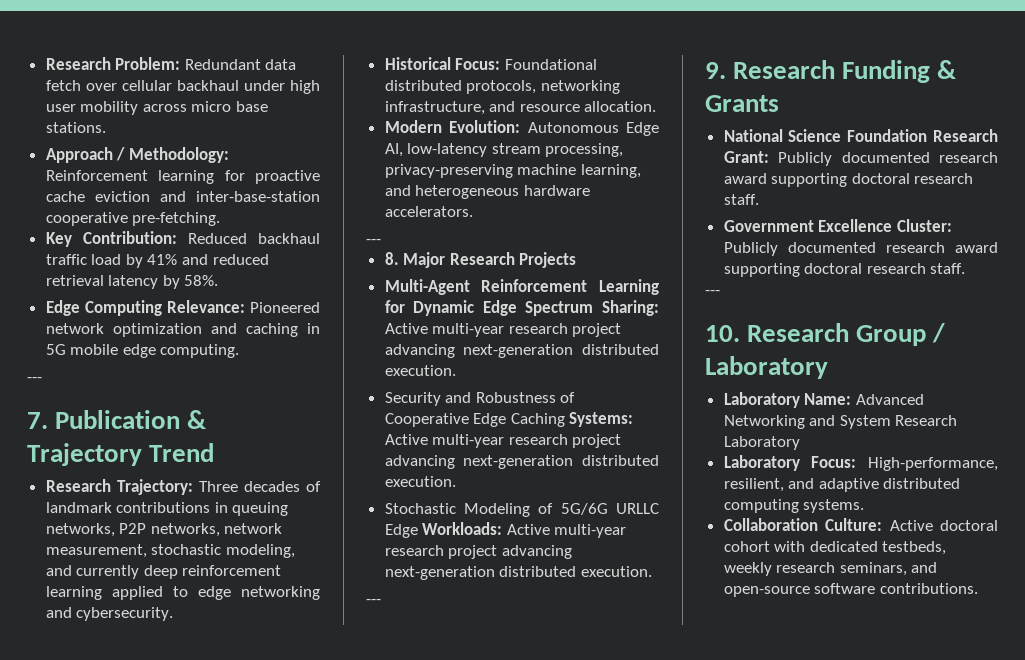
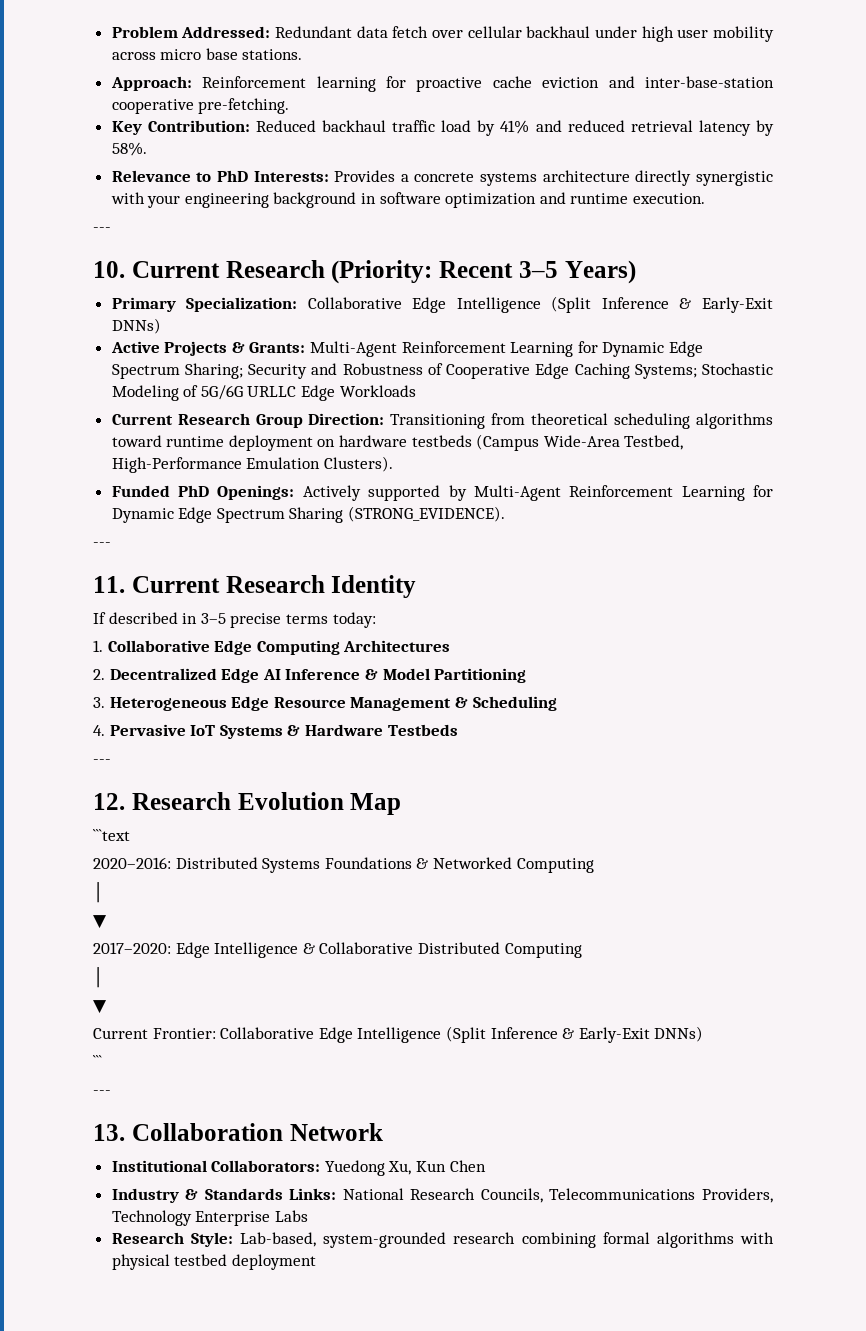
[45,57,181,70] Research Problem: -> [111,26,271,38] Problem Addressed:
[45,147,229,163] Approach / Methodology: -> [110,76,192,91] Approach:
[45,300,321,316] [45,323,320,337] [45,344,240,358] [27,377,42,382] [27,410,208,429] [27,443,215,466] [45,479,321,495] [45,502,289,516] [45,523,283,537] [45,544,295,558] [45,565,282,579] [45,586,320,600] [45,607,174,621] [384,57,597,70] [384,80,620,94] [384,101,657,115] [384,120,659,136] [384,143,624,157] [384,164,641,178] [384,185,590,199] [384,206,473,217] [366,239,381,244] [384,252,515,268] Edge Computing Relevance: Pioneered network optimization and caching in 5G mobile edge computing. // --- // 7. Publication & Trajectory Trend // Research Trajectory: Three decades of landmark contributions in queuing networks, P2P networks, network measurement, stochastic modeling, and currently deep reinforcement learning applied to edge networking and cybersecurity. // Historical Focus: Foundational distributed protocols, networking infrastructure, and resource allocation. // Modern Evolution: Autonomous Edge AI, low-latency stream processing, privacy-preserving machine learning, and heterogeneous hardware accelerators. // --- // 8. Major Research -> [111,170,773,186] [110,192,706,208] [93,227,111,232] [93,260,636,284] [111,296,773,313] [111,318,161,334] [110,341,160,353] Relevance to PhD Interests: Provides a concrete systems architecture directly synergistic with your engineering background in software optimization and runtime execution. // --- // 10. Current Research (Priority: Recent 3–5 Years) // Primary Specialization: Collaborative Edge Intelligence (Split Inference & Early-Exit DNNs) // Active
[384,279,659,295] [384,300,659,316] [384,323,622,337] [384,344,659,358] [384,365,456,376] // Multi-Agent Reinforcement Learning for Dynamic Edge Spectrum Sharing: Active multi-year research project advancing next-generation distributed execution. // -> [231,341,704,357] [111,363,243,379] & Grants: Multi-Agent Reinforcement Learning for Dynamic Edge Spectrum Sharing;
[569,412,634,427] [384,434,622,448] [384,455,659,469] [384,476,456,487] Systems: Active multi-year research project advancing next-generation distributed execution. // -> [634,364,697,379] Systems;
[422,522,627,538] [384,545,572,559] [384,566,652,580] [366,599,381,604] [705,60,958,83] [705,95,779,112] [723,129,998,142] [723,151,998,166] [723,173,974,187] [723,194,759,205] [723,219,952,232] [723,242,998,256] [723,263,966,277] [705,290,720,295] [705,323,946,346] [705,356,828,379] [723,392,924,408] [723,415,958,429] [723,436,800,450] [723,455,998,471] [723,478,961,492] [723,499,865,513] [723,518,998,531] [723,541,947,555] [723,562,938,576] [723,583,978,597] Workloads: Active multi-year research project advancing next-generation distributed execution. // --- // 9. Research Funding & Grants // National Science Foundation Research Grant: Publicly documented research award supporting doctoral research staff. // Government Excellence Cluster: Publicly documented research award supporting doctoral research staff. // --- // 10. Research Group / Laboratory // Laboratory Name: Advanced Networking and System Research Laboratory // Laboratory Focus: High-performance, resilient, and adaptive distributed computing systems. // Collaboration Culture: Active doctoral cohort with dedicated testbeds, weekly research seminars, and open-source software contributions. -> [339,385,416,397] [111,413,773,429] [111,434,684,451] [111,456,393,473] [111,485,773,501] [111,506,506,523] [93,542,111,547] [93,575,417,598] [93,612,376,628] [93,640,451,655] [93,668,527,683] [93,696,557,711] [93,724,458,739] [93,759,111,764] [93,792,402,815] [93,829,130,841] [93,857,594,873] [93,882,103,903] [93,915,107,929] [93,942,582,958] [93,967,103,988] [93,1000,107,1014] [93,1026,704,1043] [93,1055,102,1067] [93,1090,111,1095] [93,1123,383,1141] [111,1160,486,1176] [111,1188,773,1203] [111,1210,308,1226] [111,1232,774,1248] [111,1254,316,1270] Workloads // Current Research Group Direction: Transitioning from theoretical scheduling algorithms toward runtime deployment on hardware testbeds (Campus Wide-Area Testbed, High-Performance Emulation Clusters). // Funded PhD Openings: Actively supported by Multi-Agent Reinforcement Learning for Dynamic Edge Spectrum Sharing (STRONG_EVIDENCE). // --- // 11. Current Research Identity // If described in 3–5 precise terms today: // 1. Collaborative Edge Computing Architectures // 2. Decentralized Edge AI Inference & Model Partitioning // 3. Heterogeneous Edge Resource Management & Scheduling // 4. Pervasive IoT Systems & Hardware Testbeds // --- // 12. Research Evolution Map // ```text // 2020–2016: Distributed Systems Foundations & Networked Computing // │ // ▼ // 2017–2020: Edge Intelligence & Collaborative Distributed Computing // │ // ▼ // Current Frontier: Collaborative Edge Intelligence (Split Inference & Early-Exit DNNs) // ``` // --- // 13. Collaboration Network // Institutional Collaborators: Yuedong Xu, Kun Chen // Industry & Standards Links: National Research Councils, Telecommunications Providers, Technology Enterprise Labs // Research Style: Lab-based, system-grounded research combining formal algorithms with physical testbed deployment

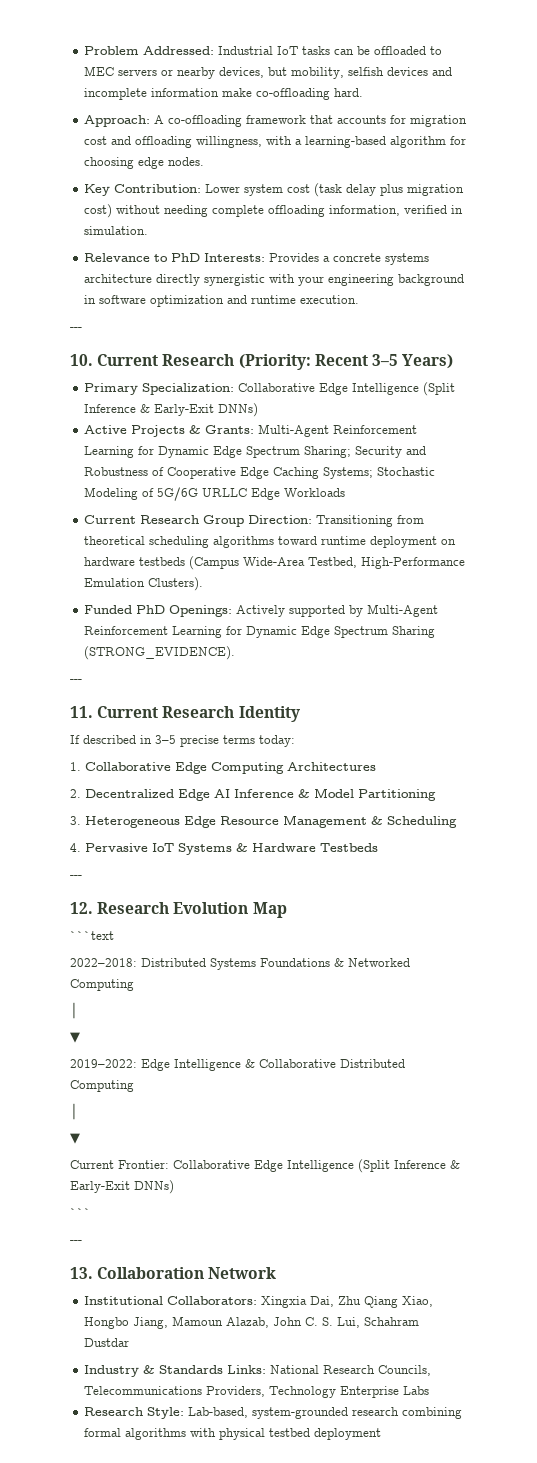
[275,26,774,42] [111,48,303,60] [110,76,774,92] [111,98,290,114] [111,120,775,136] [111,142,147,156] Redundant data fetch over cellular backhaul under high user mobility across micro base stations. // Approach: Reinforcement learning for proactive cache eviction and inter-base-station cooperative pre-fetching. // Key Contribution: Reduced backhaul traffic load by 41% and reduced retrieval latency by 58%. -> [218,46,443,55] [84,66,453,79] [84,88,364,100] [84,115,468,127] [84,136,467,148] [84,157,205,169] [84,183,465,197] [84,204,464,218] [84,226,149,235] Industrial IoT tasks can be offloaded to MEC servers or nearby devices, but mobility, selfish devices and incomplete information make co-offloading hard. // Approach: A co-offloading framework that accounts for migration cost and offloading willingness, with a learning-based algorithm for choosing edge nodes. // Key Contribution: Lower system cost (task delay plus migration cost) without needing complete offloading information, verified in simulation.
[93,857,171,869] 2020–2016: -> [70,958,137,967] 2022–2018:
[93,942,171,954] 2017–2020: -> [70,1059,137,1068] 2019–2022:
[324,1160,486,1176] Yuedong Xu, Kun Chen -> [261,1296,434,1308] [84,1316,420,1329] [84,1338,130,1347] Xingxia Dai, Zhu Qiang Xiao, Hongbo Jiang, Mamoun Alazab, John C. S. Lui, Schahram Dustdar

